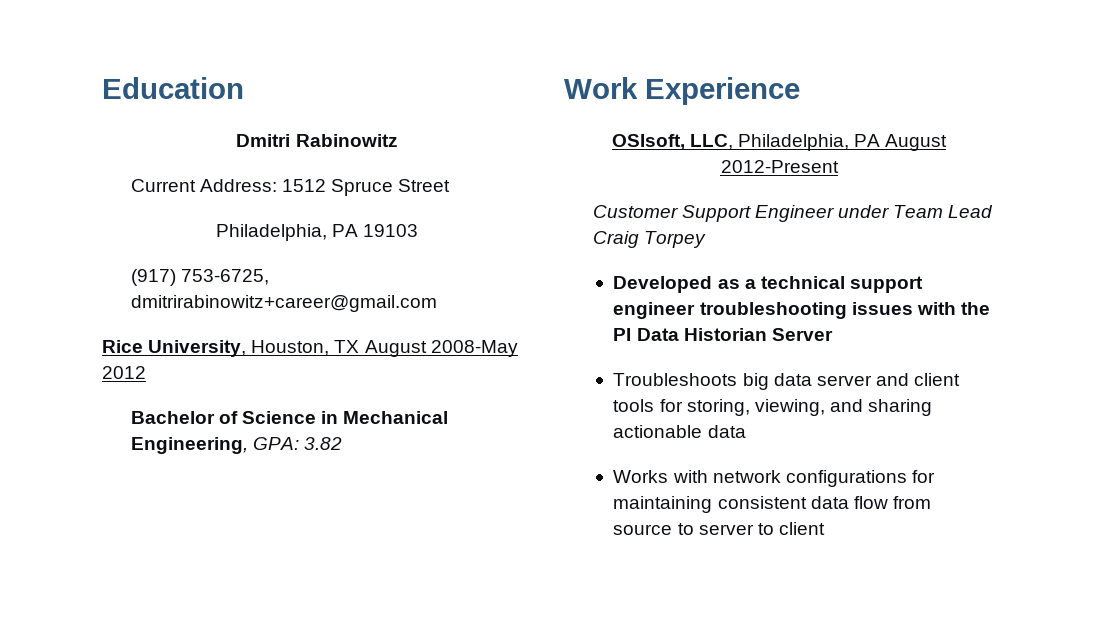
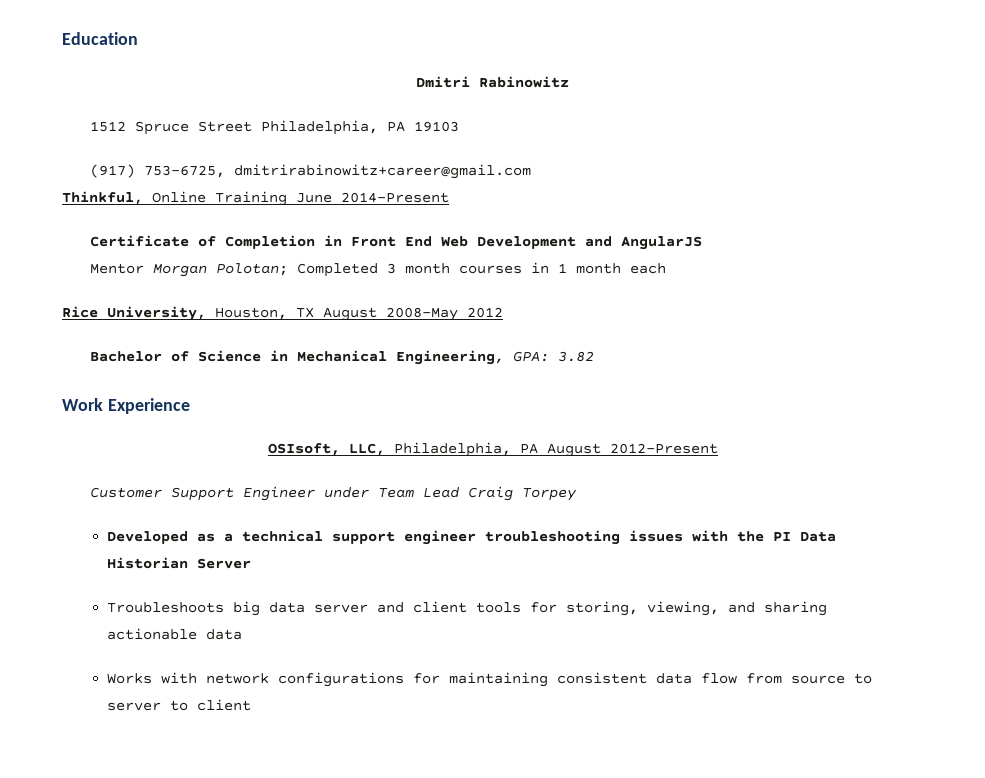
[130,179,277,192] Current Address: -> (569, 82) none
(451, 185) // -> (252, 126) none
(437, 303) none -> [62,191,449,206] [89,235,702,250] [89,262,666,277] // Thinkful, Online Training June 2014-Present // Certificate of Completion in Front End Web Development and AngularJS // Mentor Morgan Polotan; Completed 3 month courses in 1 month each

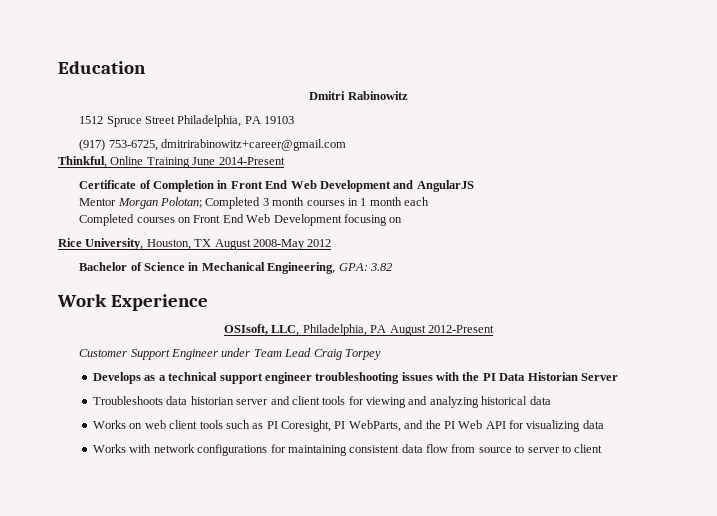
(666, 268) none -> [79,214,403,226] // Completed courses on Front End Web Development focusing on
[106,531,188,544] Developed -> [93,372,142,384] Develops
[232,601,305,616] big data -> [166,396,234,405] data historian
[565,601,827,616] [106,628,197,640] storing, viewing, and sharing actionable -> [366,396,551,408] [93,420,581,432] viewing and analyzing historical data // Works on web client tools such as PI Coresight, PI WebParts, and the PI Web API for visualizing

